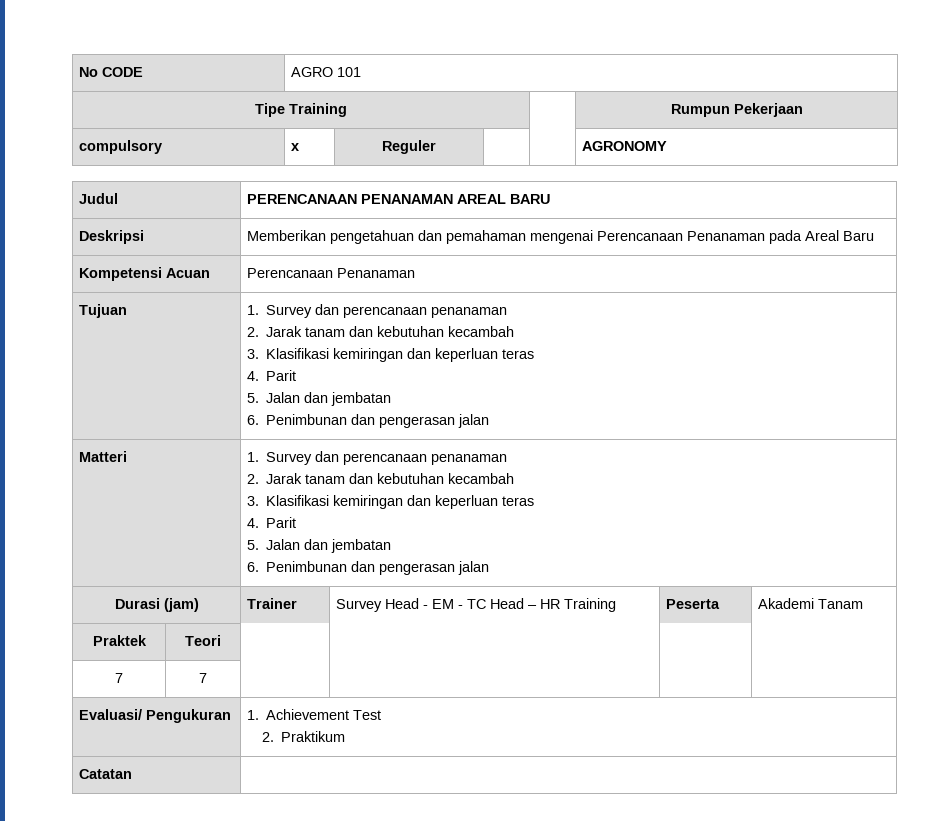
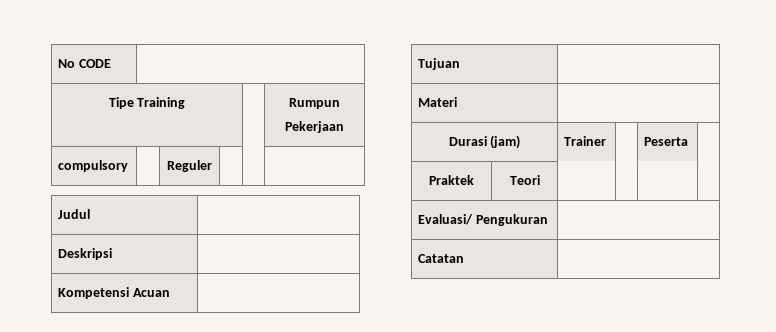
[290,67,361,77] AGRO 101 -> (112, 63) none
[290,143,299,151] x -> (129, 166) none
[581,141,667,151] AGRONOMY -> (212, 166) none
[246,194,550,204] [78,230,144,244] [246,230,874,244] PERENCANAAN PENANAMAN AREAL BARU // Deskripsi | Memberikan pengetahuan dan pemahaman mengenai Perencanaan Penanaman pada Areal Baru -> [58,248,113,260] // Deskripsi |
[246,268,415,278] Perencanaan Penanaman -> (171, 292) none
[246,304,508,318] [246,326,515,337] [246,348,535,362] [246,370,297,381] [246,392,392,406] [246,414,490,428] [78,451,127,462] [246,451,508,465] [246,473,515,484] [246,495,535,509] [246,517,297,528] [246,539,392,553] [246,561,490,575] [114,598,199,612] [246,598,297,609] [335,598,616,612] 1. Survey dan perencanaan penanaman // 2. Jarak tanam dan kebutuhan kecambah // 3. Klasifikasi kemiringan dan keperluan teras // 4. Parit // 5. Jalan dan jembatan // 6. Penimbunan dan pengerasan jalan // Matteri | 1. Survey dan perencanaan penanaman // 2. Jarak tanam dan kebutuhan kecambah // 3. Klasifikasi kemiringan dan keperluan teras // 4. Parit // 5. Jalan dan jembatan // 6. Penimbunan dan pengerasan jalan // Durasi (jam) | Trainer | Survey Head - EM - TC Head – HR Training -> [418,97,458,107] [448,135,521,149] [564,136,607,146] // Materi | // Durasi (jam) | Trainer |
[757,598,863,609] Akademi Tanam -> (689, 141) none
[115,673,123,683] [199,673,207,683] // 7 | 7 | | | | -> (540, 180) none
[246,709,382,720] [262,731,346,742] 1. Achievement Test // 2. Praktikum -> (549, 220) none

